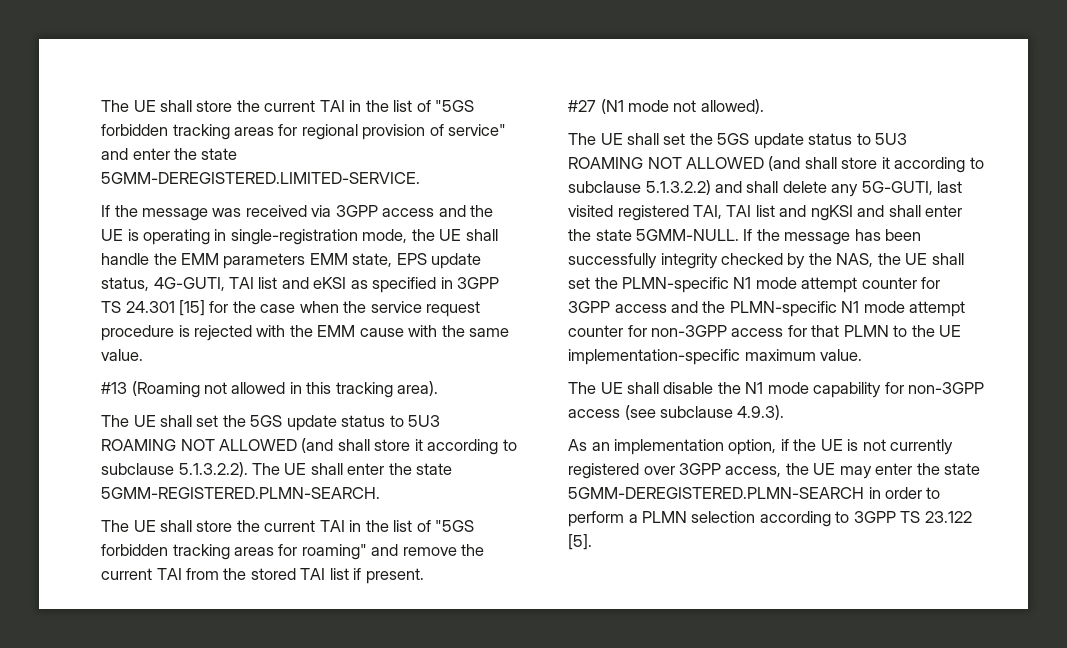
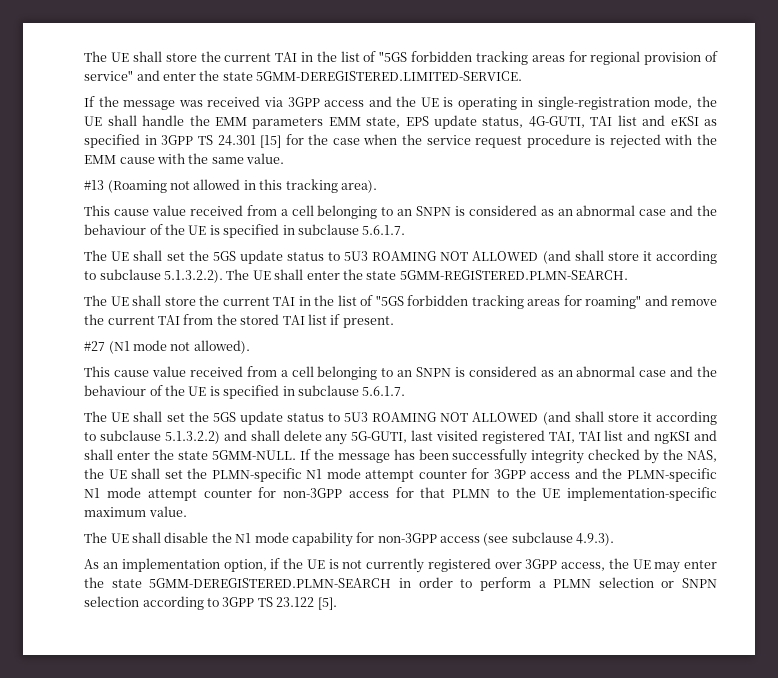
(439, 388) none -> [84,205,717,219] [84,224,406,238] // This cause value received from a cell belonging to an SNPN is considered as an abnormal case and the behaviour of the UE is specified in subclause 5.6.1.7.
(764, 106) none -> [84,366,717,380] [84,385,406,399] // This cause value received from a cell belonging to an SNPN is considered as an abnormal case and the behaviour of the UE is specified in subclause 5.6.1.7.
(756, 517) none -> [661,578,718,588] [84,596,140,607] or SNPN selection

